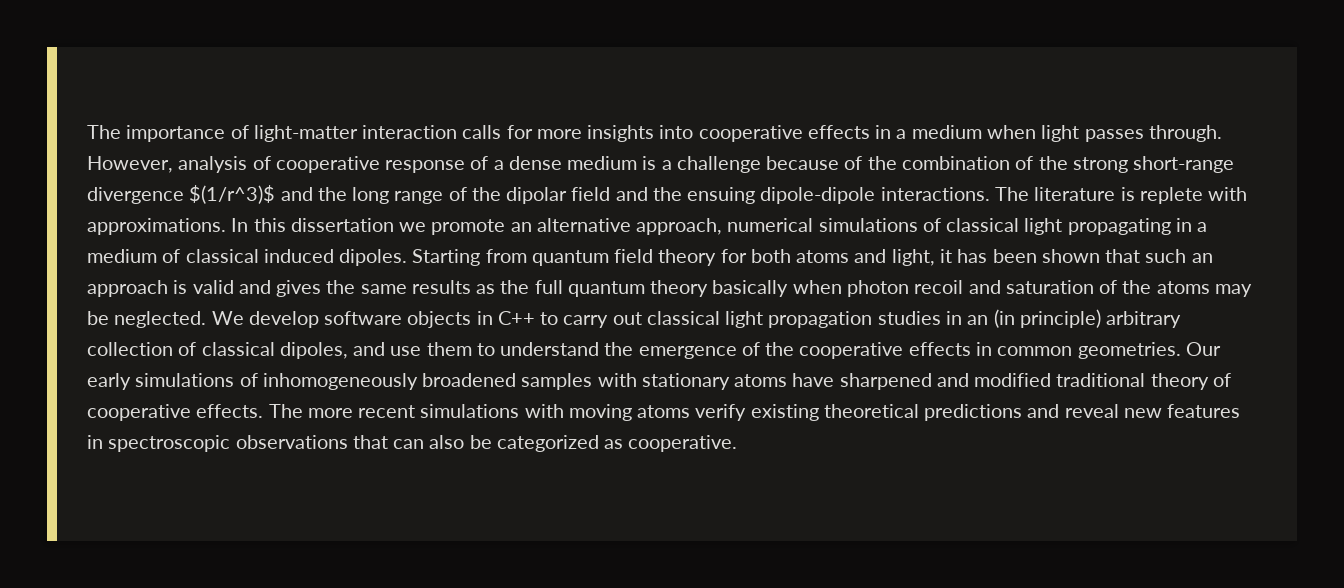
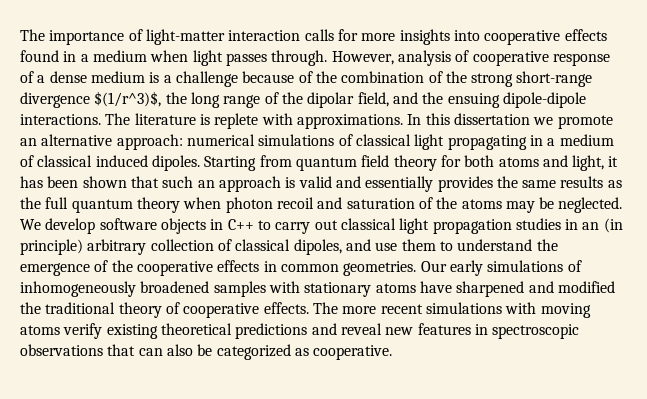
(870, 132) none -> [20,50,59,62] found
[189,185,313,204] $(1/r^3)$ and -> [94,91,162,107] $(1/r^3)$,
[571,187,611,201] field -> [357,92,389,107] field,
[636,218,723,235] approach, -> [116,134,183,150] approach:
[276,280,322,297] gives -> [365,176,493,192] essentially provides
[712,280,789,297] basically -> (180, 205) none
(1052, 380) none -> [20,302,41,314] the

